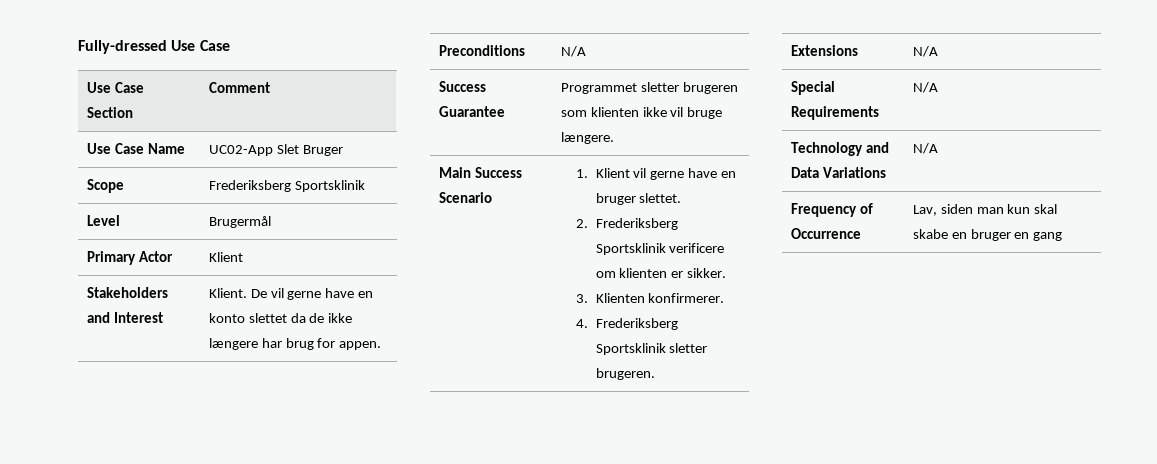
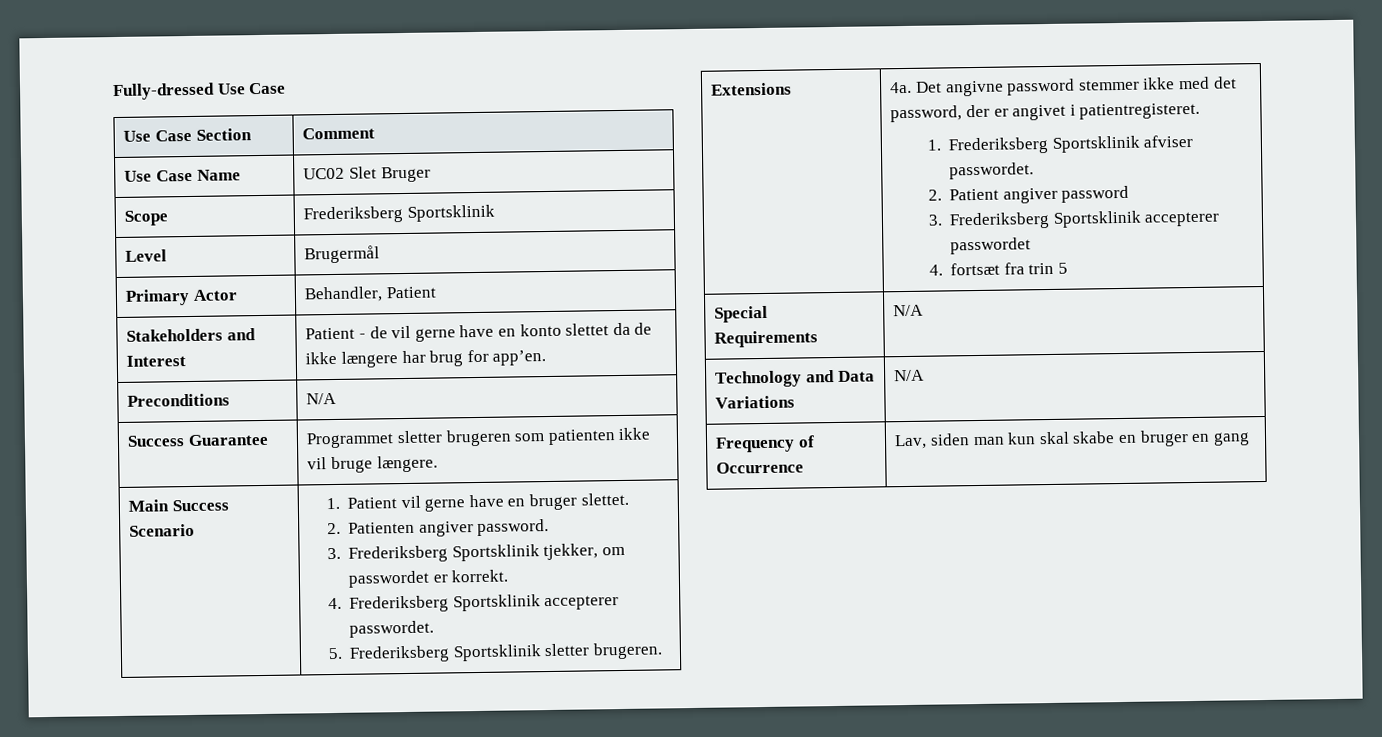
[208,145,273,156] UC02-App -> [303,167,346,180] UC02
[208,252,243,262] Klient -> [304,286,437,303] Behandler, Patient
[208,288,267,298] Klient. De -> [305,326,388,340] Patient - de
[339,341,382,350] appen. -> [492,350,547,366] app’en.
[590,107,639,117] klienten -> [547,429,616,446] patienten
[595,168,630,178] Klient -> [347,497,398,509] Patient
[595,218,678,230] [595,243,725,255] [595,268,727,278] [576,293,725,303] [576,319,589,328] Frederiksberg Sportsklinik verificere om klienten er sikker. // 3. Klienten konfirmerer. // 4. -> [348,518,550,537] [326,543,625,563] [348,569,509,588] [327,594,620,613] [349,620,435,638] [327,647,343,660] Patienten angiver password. // 3. Frederiksberg Sportsklinik tjekker, om passwordet er korrekt. // 4. Frederiksberg Sportsklinik accepterer passwordet. // 5.
[912,46,938,57] N/A -> [890,76,1237,97] [890,102,1201,123] [926,134,1194,155] [949,162,1035,180] [927,185,1130,204] [927,210,1221,230] [950,237,1032,255] [928,262,1068,276] 4a. Det angivne password stemmer ikke med det password, der er angivet i patientregisteret. // 1. Frederiksberg Sportsklinik afviser passwordet. // 2. Patient angiver password // 3. Frederiksberg Sportsklinik accepterer passwordet // 4. fortsæt fra trin 5

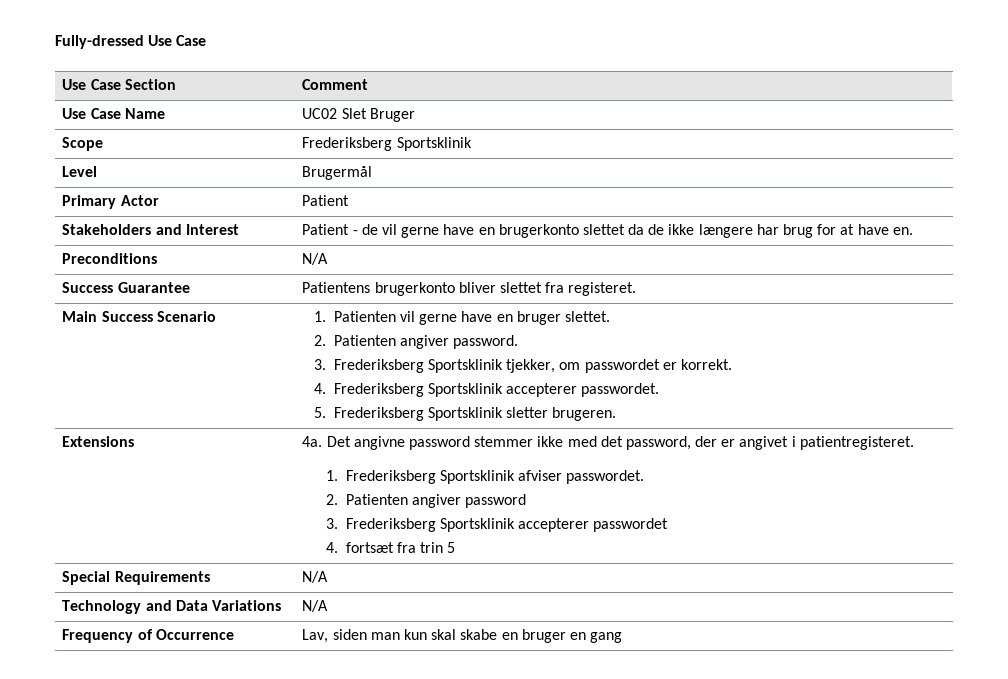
[304,286,384,303] Behandler, -> (159, 200) none
[519,323,562,337] konto -> [498,224,579,238] brugerkonto
[492,350,547,366] app’en. -> [840,224,913,235] at have en.
[306,427,651,449] [307,455,438,474] Programmet sletter brugeren som patienten ikke vil bruge længere. -> [302,282,637,296] Patientens brugerkonto bliver slettet fra registeret.
[347,497,398,509] Patient -> [333,311,396,322] Patienten
[949,188,1000,201] Patient -> [345,494,408,505] Patienten

